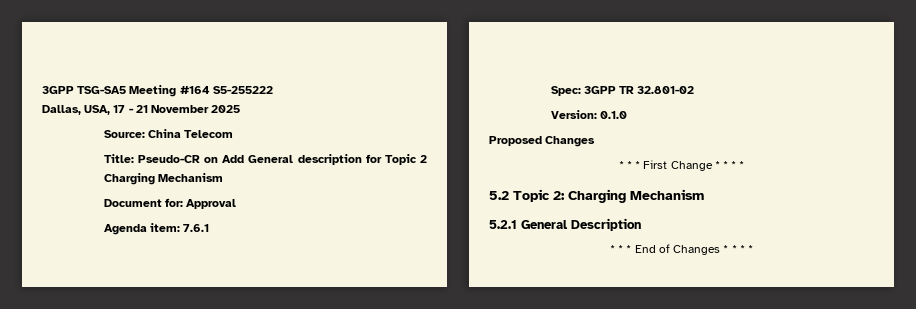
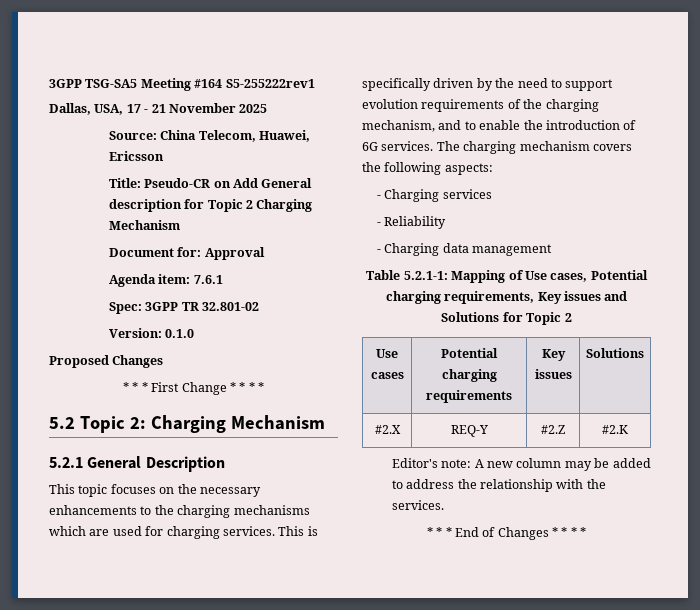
[212,86,273,94] S5-255222 -> [225,79,315,88] S5-255222rev1
[184,130,234,138] Telecom -> [198,130,310,142] [108,151,164,161] Telecom, Huawei, Ericsson
(641, 224) none -> [49,484,261,497] [49,505,310,518] [49,526,318,539] [362,78,614,91] [362,99,599,112] [362,120,637,132] [362,141,632,154] [362,162,493,175] [376,189,492,202] [376,216,447,229] [376,243,553,256] [366,270,648,283] [385,291,628,304] [441,312,572,325] [376,349,398,358] [370,372,404,379] [441,348,498,358] [441,369,497,382] [426,390,512,403] [541,349,566,361] [534,369,572,379] [586,348,644,358] [374,425,401,434] [450,425,488,437] [541,425,565,434] [602,425,628,434] [391,458,651,471] [391,479,606,492] [391,500,444,510] // This topic focuses on the necessary enhancements to the charging mechanisms which are used for charging services. This is specifically driven by the need to support evolution requirements of the charging mechanism, and to enable the introduction of 6G services. The charging mechanism covers the following aspects: // - Charging services // - Reliability // - Charging data management // Table 5.2.1-1: Mapping of Use cases, Potential charging requirements, Key issues and Solutions for Topic 2 // Use cases | Potential charging requirements | Key issues | Solutions // #2.X | REQ-Y | #2.Z | #2.K // Editor's note: A new column may be added to address the relationship with the services.

